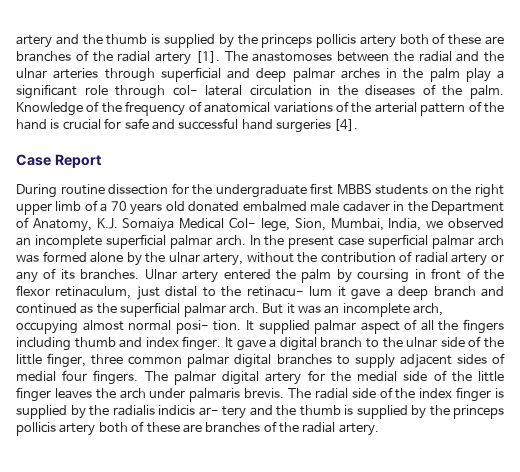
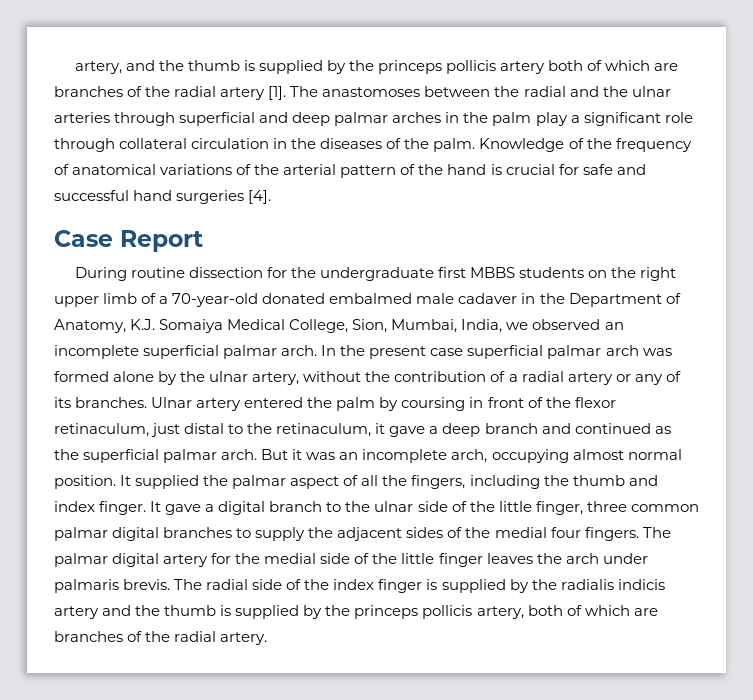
[16,35,52,48] artery -> [74,61,122,74] artery,
[448,34,482,45] these -> [605,60,651,71] which
[172,85,243,96] col- lateral -> [119,138,188,149] collateral
[110,201,185,215] 70 years old -> [172,293,259,307] 70-year-old
[229,217,290,232] Col- lege, -> [289,319,349,333] College,
(413, 256) none -> [508,374,518,382] a
[246,286,333,297] retinacu- lum -> [276,423,372,437] retinaculum,
[175,320,242,334] posi- tion. -> [54,475,116,489] position.
(310, 327) none -> [203,475,229,486] the
[462,319,504,334] [16,337,71,351] fingers including -> [411,475,569,489] fingers, including the
(395, 361) none -> [308,527,334,538] the
(505, 358) none -> [465,527,491,538] the
[198,405,504,419] [16,421,180,436] ar- tery and the thumb is supplied by the princeps pollicis artery both of these -> [54,605,630,619] artery and the thumb is supplied by the princeps pollicis artery, both of which

